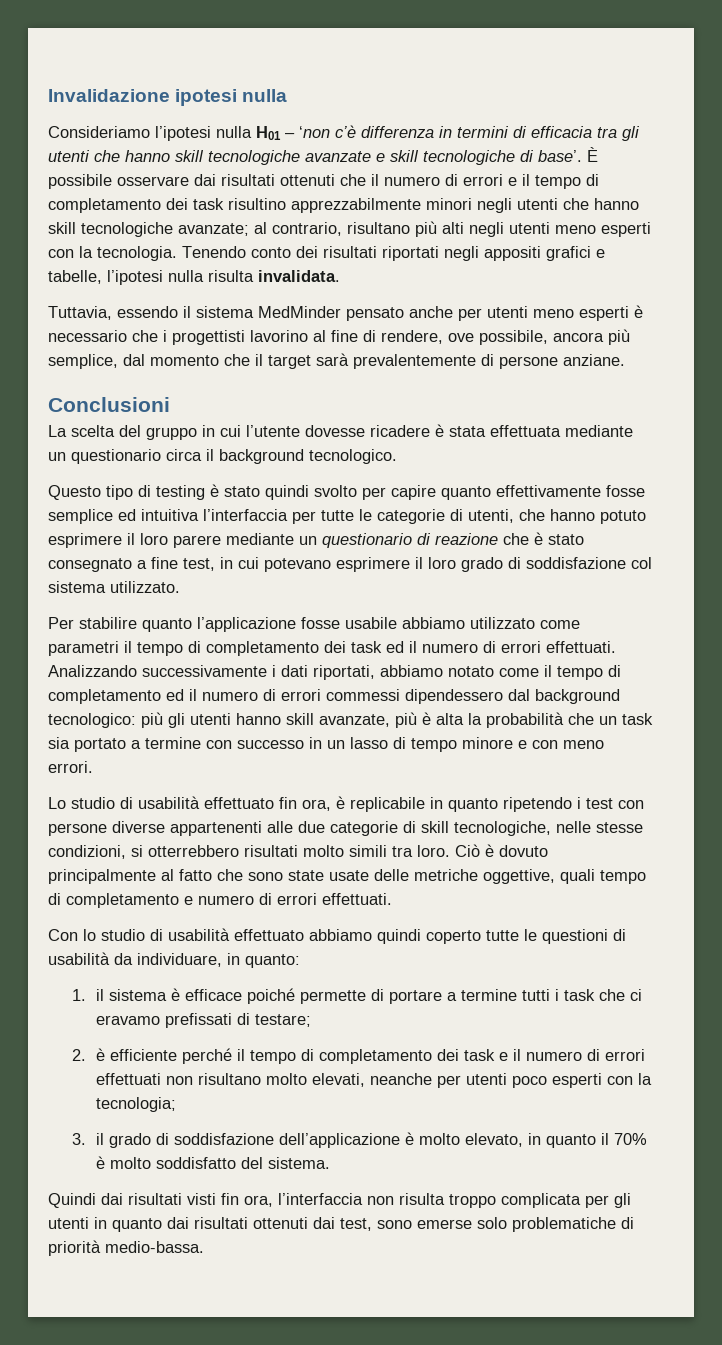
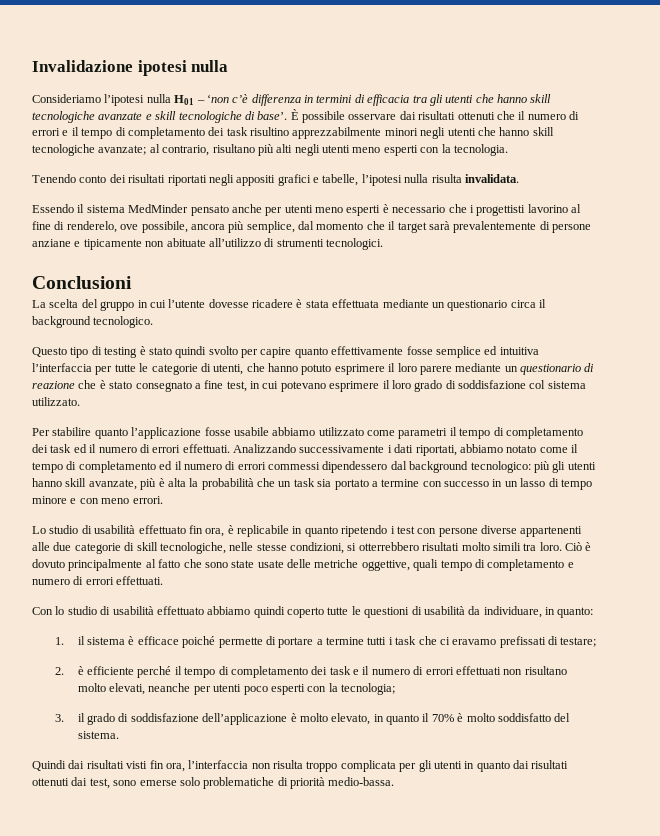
(177, 253) none -> (508, 150) //
[48,306,178,320] Tuttavia, essendo -> [32,204,74,213] Essendo
[381,330,443,344] rendere, -> [66,221,117,233] renderelo,
[563,354,625,366] anziane. -> [32,238,383,250] anziane e tipicamente non abituate all’utilizzo di strumenti tecnologici.

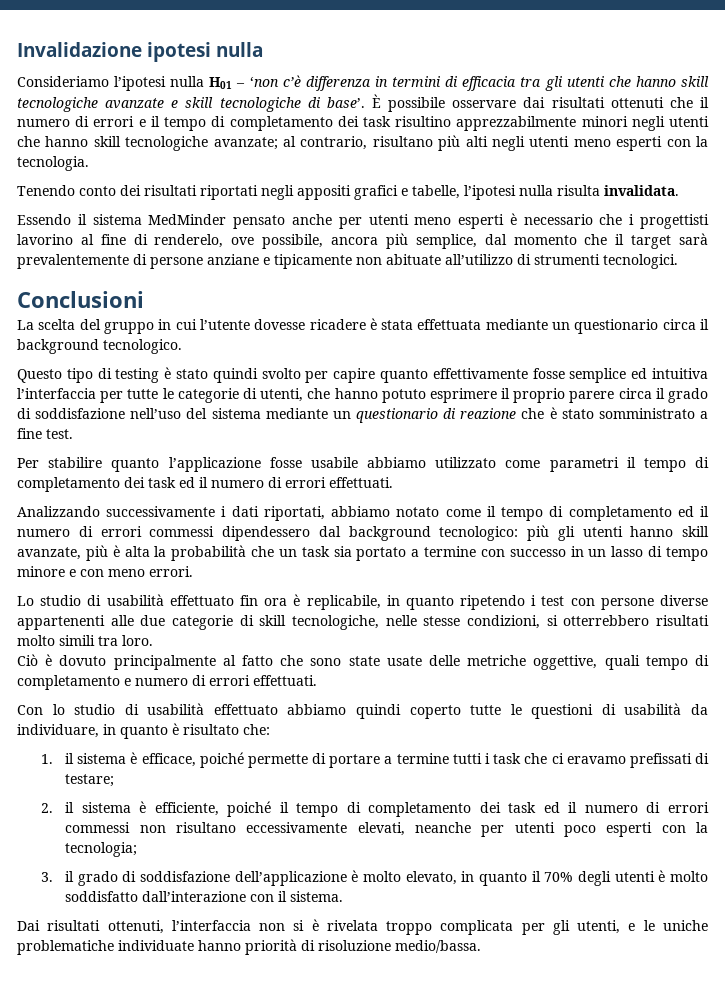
[397,363,452,375] loro parere -> [513,388,708,403] [17,408,261,419] proprio parere circa il grado di soddisfazione nell’uso del sistema
[135,381,192,392] consegnato -> [598,408,695,419] somministrato
[226,380,586,392] [32,397,80,406] test, in cui potevano esprimere il loro grado di soddisfazione col sistema utilizzato. -> [46,429,73,439] test.
(230, 448) none -> (393, 482) //
[205,525,289,537] ora, è replicabile -> [264,594,381,610] ora è replicabile,
(562, 546) none -> (153, 640) //
[557,607,594,618] quanto: -> [120,723,270,739] quanto è risultato che:
[137,636,179,645] efficace -> [141,753,196,767] efficace,
[77,666,501,678] è efficiente perché il tempo di completamento dei task e il numero di errori effettuati -> [65,801,709,817] [65,822,131,833] il sistema è efficiente, poiché il tempo di completamento dei task ed il numero di errori commessi
[77,683,106,692] molto -> [246,822,348,833] eccessivamente
(454, 718) none -> [578,871,655,886] degli utenti
[554,713,571,722] [77,731,119,739] [32,760,569,772] [32,777,395,789] del sistema. // Quindi dai risultati visti fin ora, l’interfaccia non risulta troppo complicata per gli utenti in quanto dai risultati ottenuti dai test, sono emerse solo problematiche di priorità medio-bassa. -> [142,891,344,902] [17,919,708,935] [17,939,481,955] dall’interazione con il sistema. // Dai risultati ottenuti, l’interfaccia non si è rivelata troppo complicata per gli utenti, e le uniche problematiche individuate hanno priorità di risoluzione medio/bassa.

